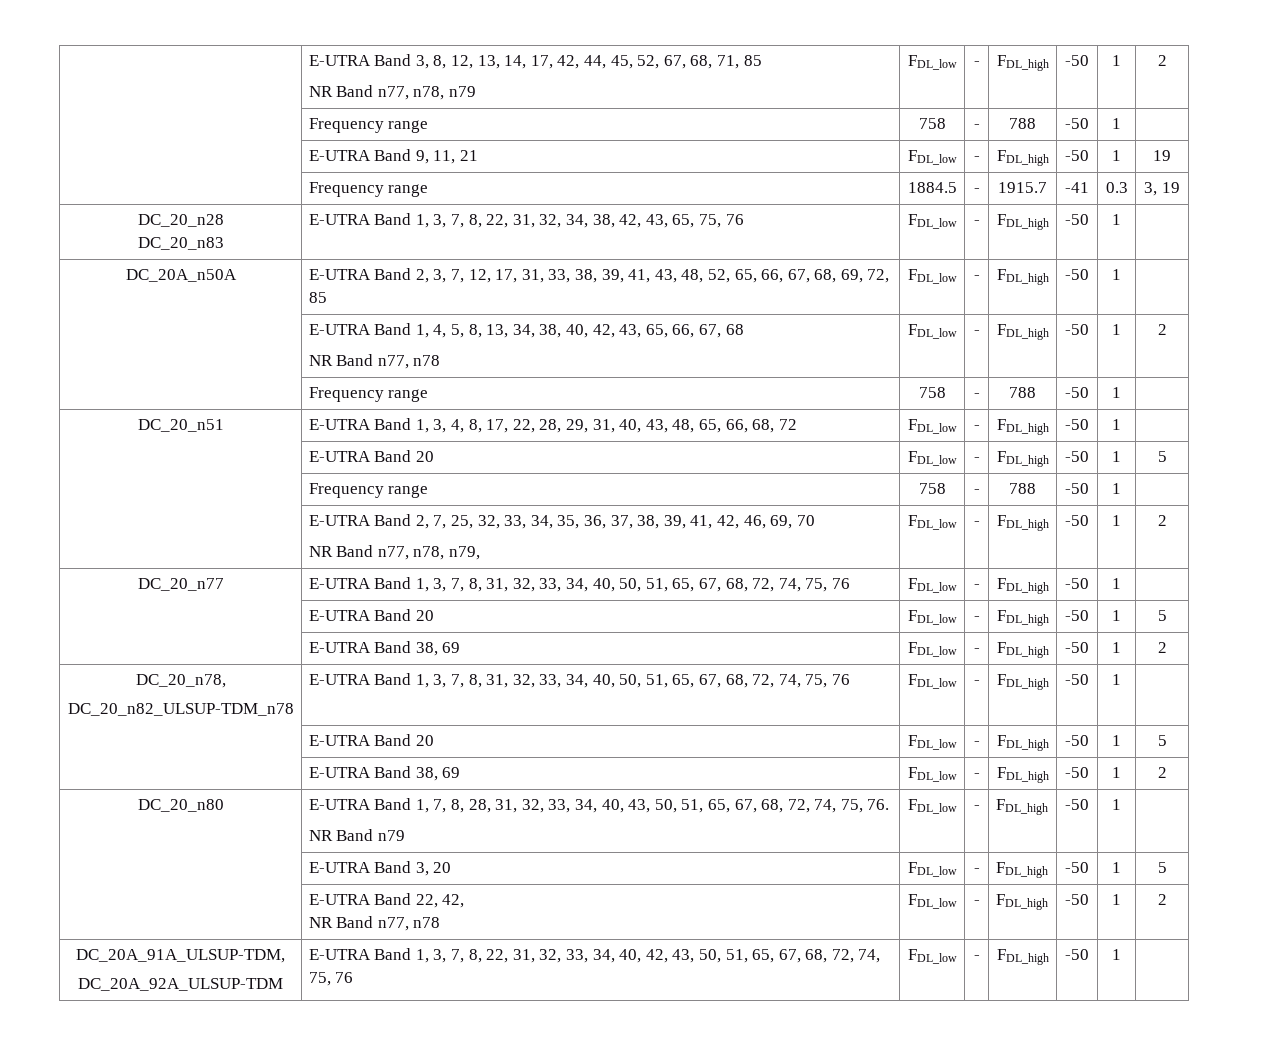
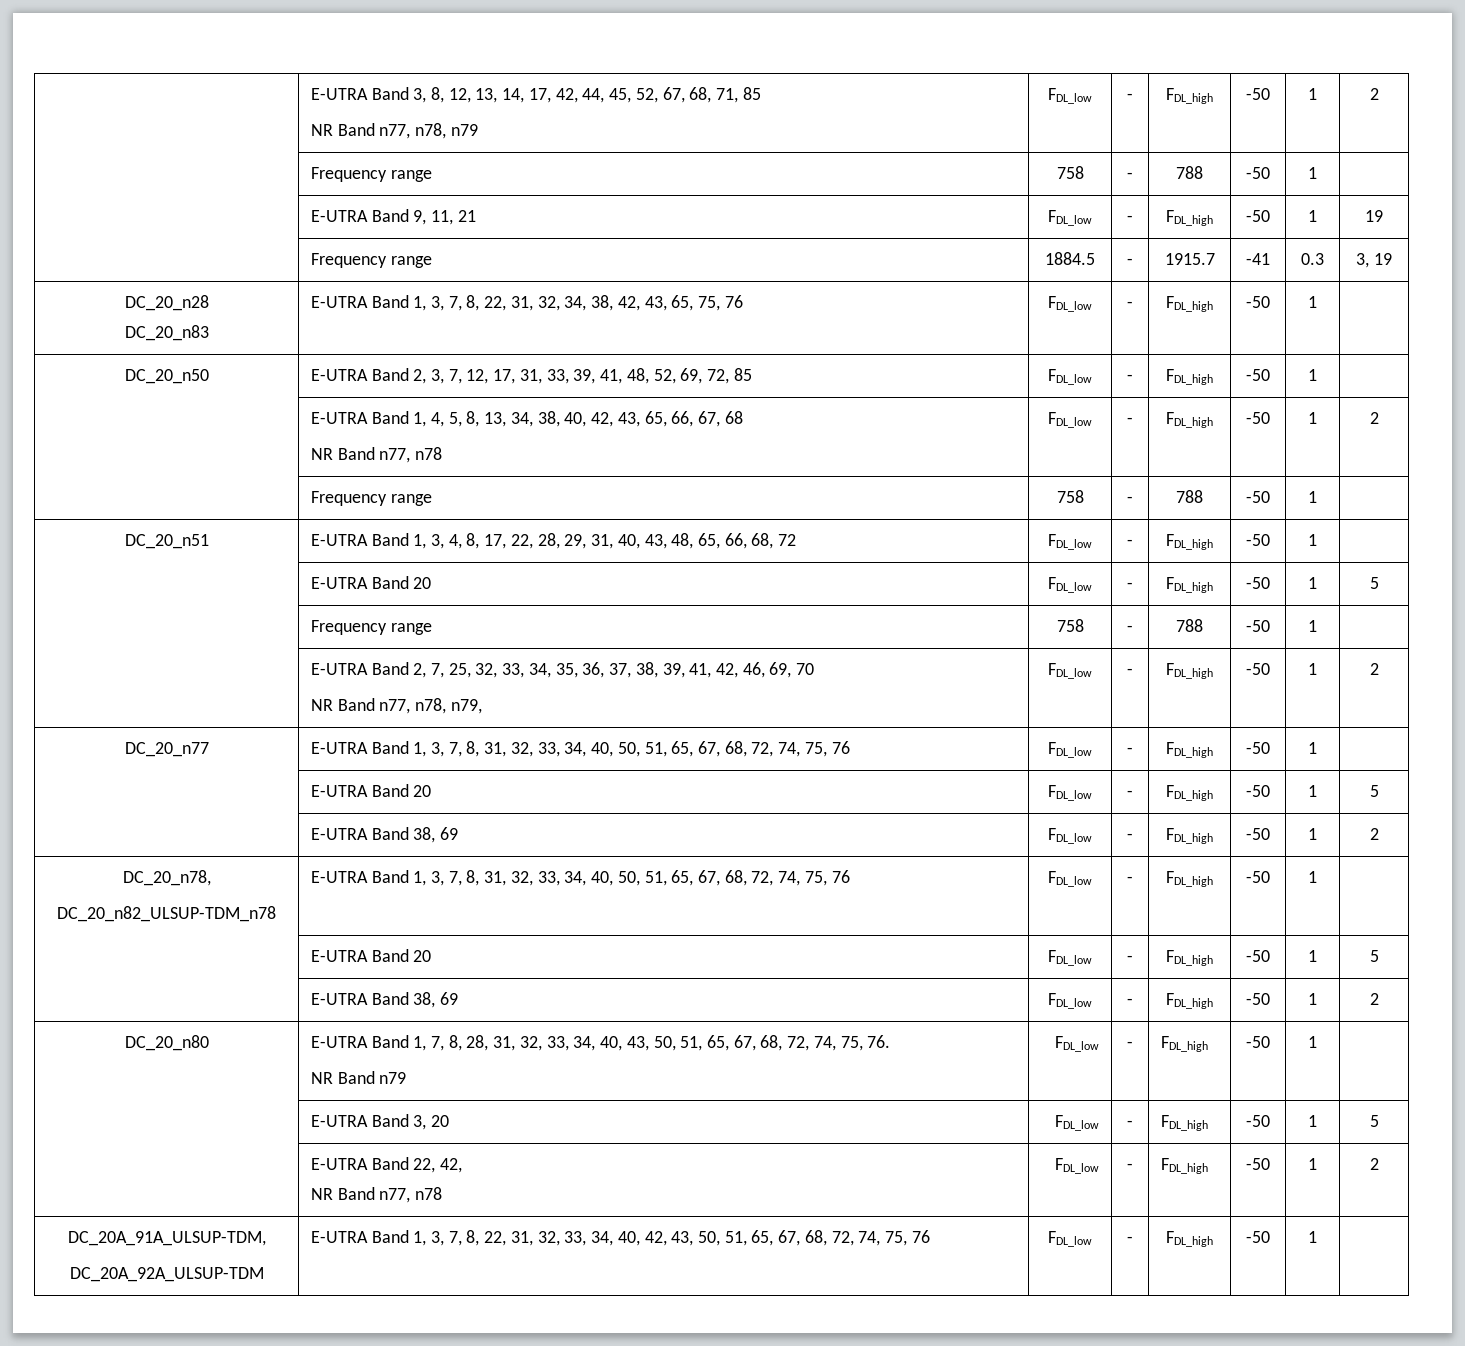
[125,269,237,282] DC_20A_n50A -> [124,369,209,384] DC_20_n50
[574,269,677,283] 38, 39, 41, 43, -> [573,369,623,384] 39, 41,
[734,269,837,283] 65, 66, 67, 68, -> (676, 376) none

